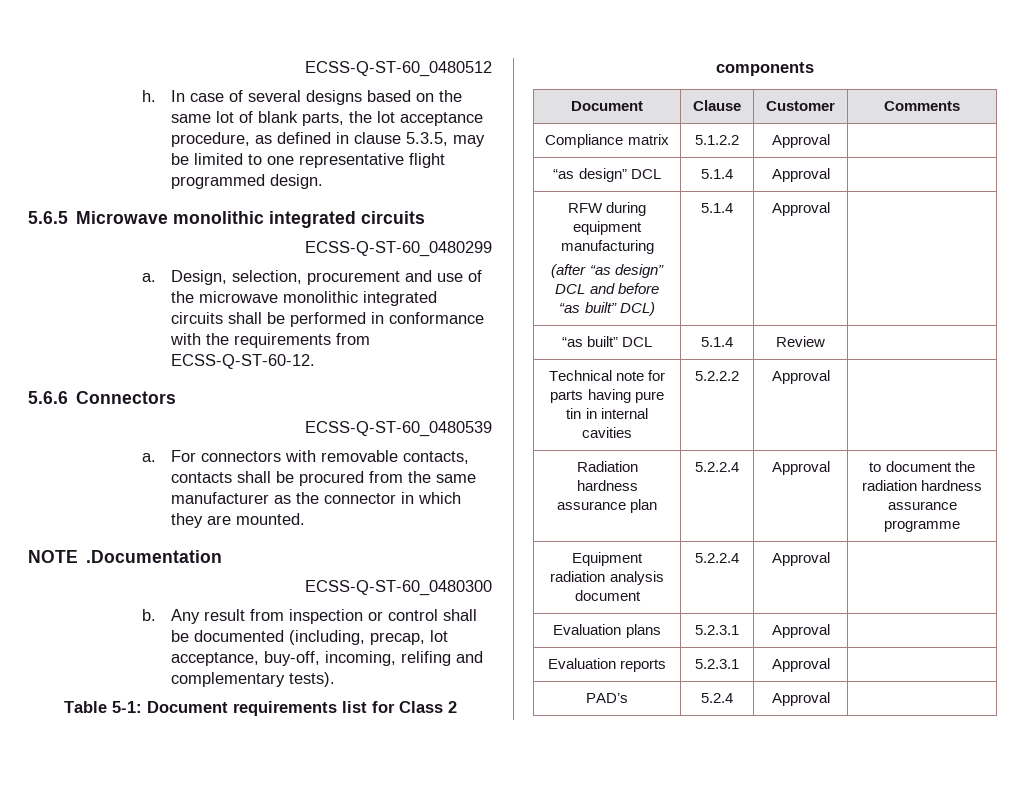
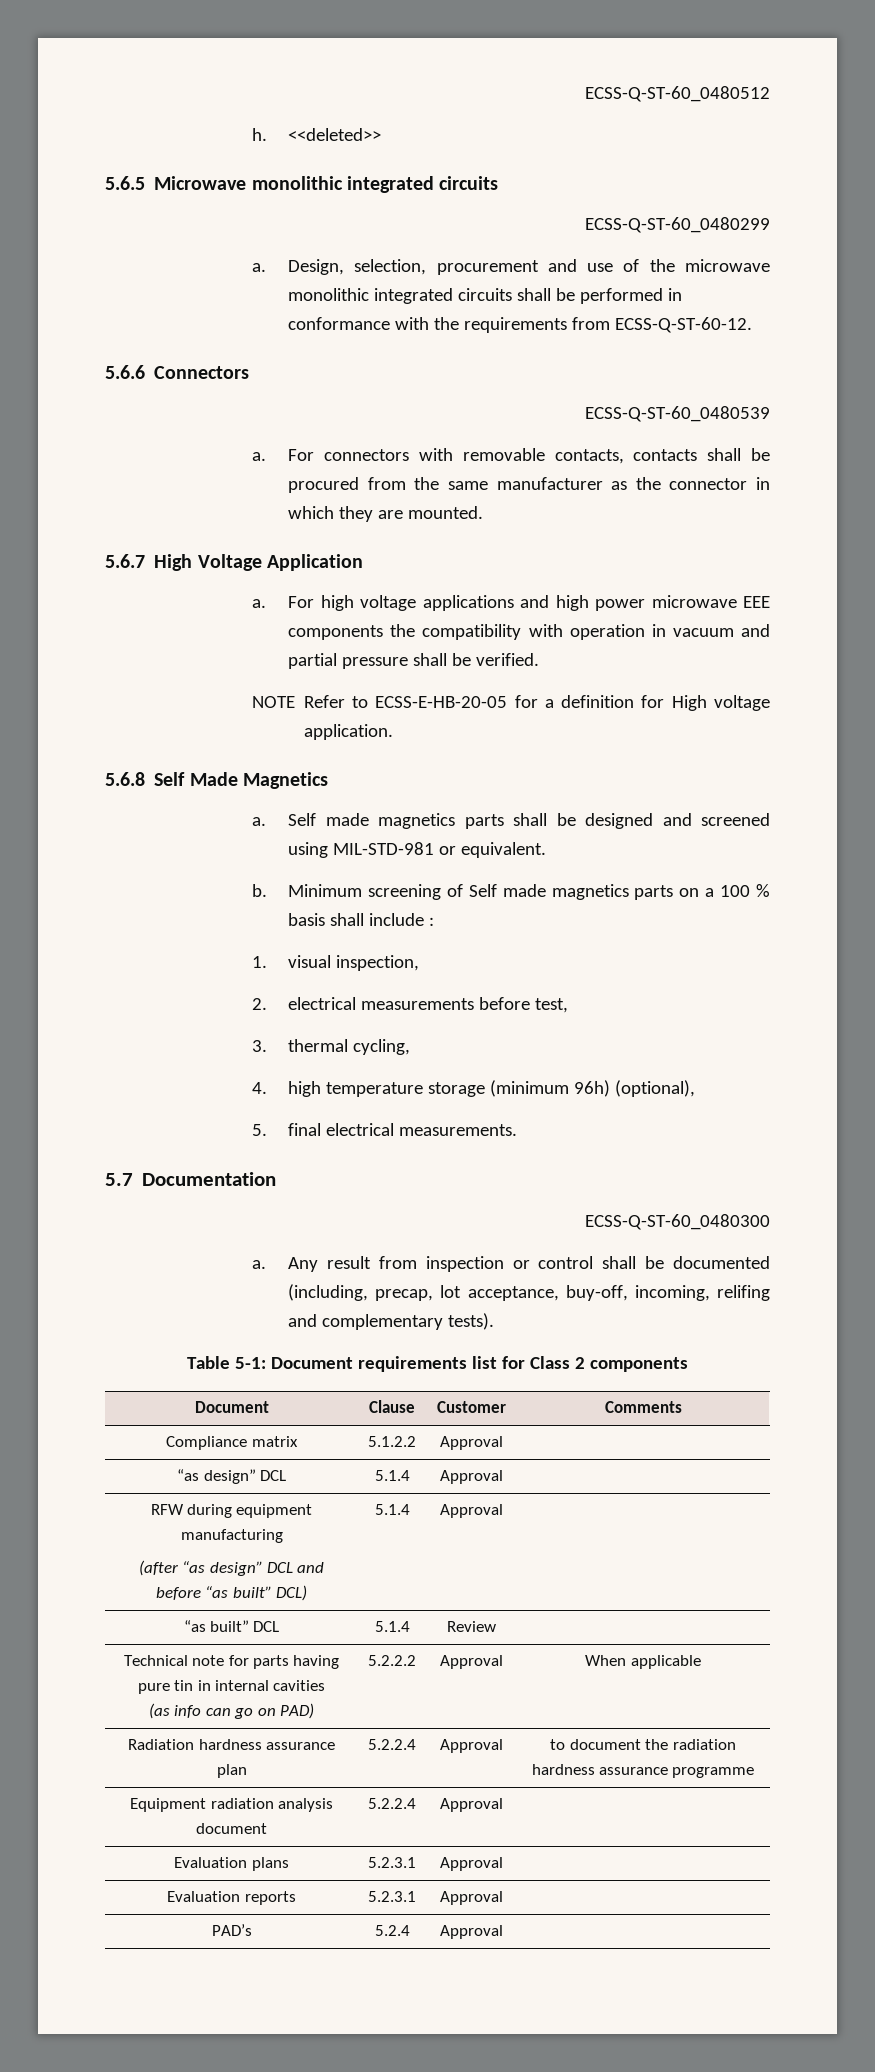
[170,90,462,105] [170,111,483,126] [170,132,485,147] [170,153,445,168] [170,174,323,189] In case of several designs based on the same lot of blank parts, the lot acceptance procedure, as defined in clause 5.3.5, may be limited to one representative flight programmed design. -> [288,128,382,141] <<deleted>>
[28,550,223,563] NOTE .Documentation -> [105,554,363,571] [251,595,770,611] [288,624,770,640] [288,653,540,669] [251,695,770,711] [303,724,393,740] [105,772,328,789] [251,813,770,829] [288,842,547,858] [251,884,771,900] [288,913,435,926] [251,955,420,971] [251,997,569,1013] [251,1039,411,1055] [251,1080,696,1097] [251,1123,518,1136] [105,1172,277,1186] 5.6.7 High Voltage Application // a. For high voltage applications and high power microwave EEE components the compatibility with operation in vacuum and partial pressure shall be verified. // NOTE Refer to ECSS-E-HB-20-05 for a definition for High voltage application. // 5.6.8 Self Made Magnetics // a. Self made magnetics parts shall be designed and screened using MIL-STD-981 or equivalent. // b. Minimum screening of Self made magnetics parts on a 100 % basis shall include : // 1. visual inspection, // 2. electrical measurements before test, // 3. thermal cycling, // 4. high temperature storage (minimum 96h) (optional), // 5. final electrical measurements. // 5.7 Documentation
[142,609,157,621] b. -> [251,1260,266,1269] a.
(632, 432) none -> [148,1703,315,1719] // (as info can go on PAD)
(830, 377) none -> [585,1655,701,1669] When applicable

